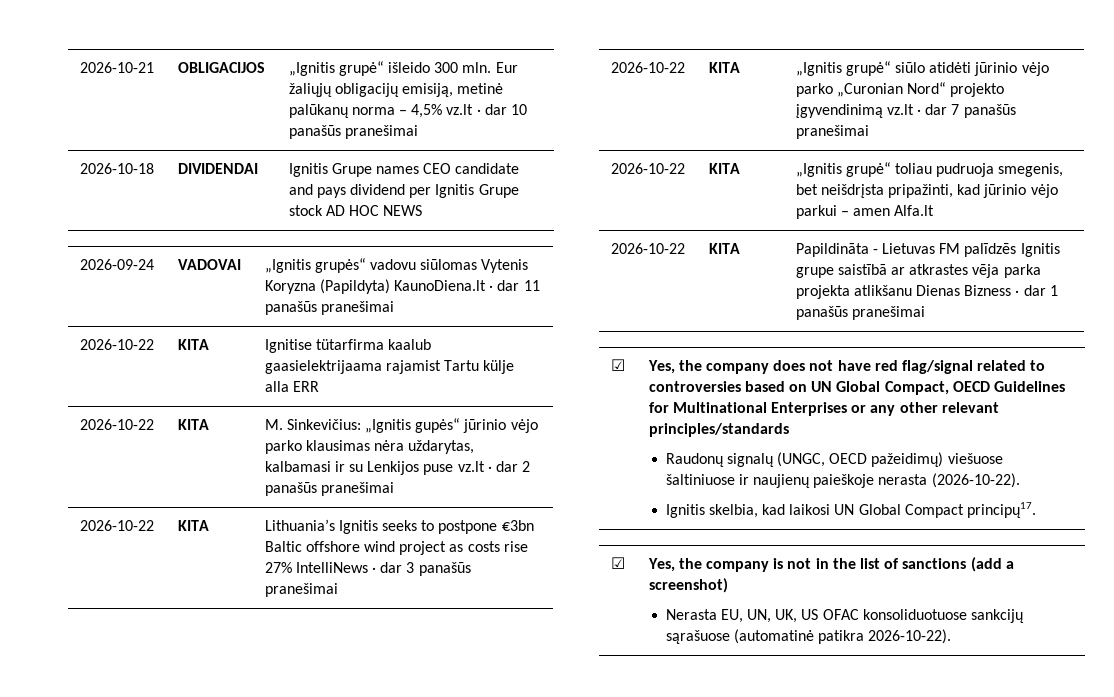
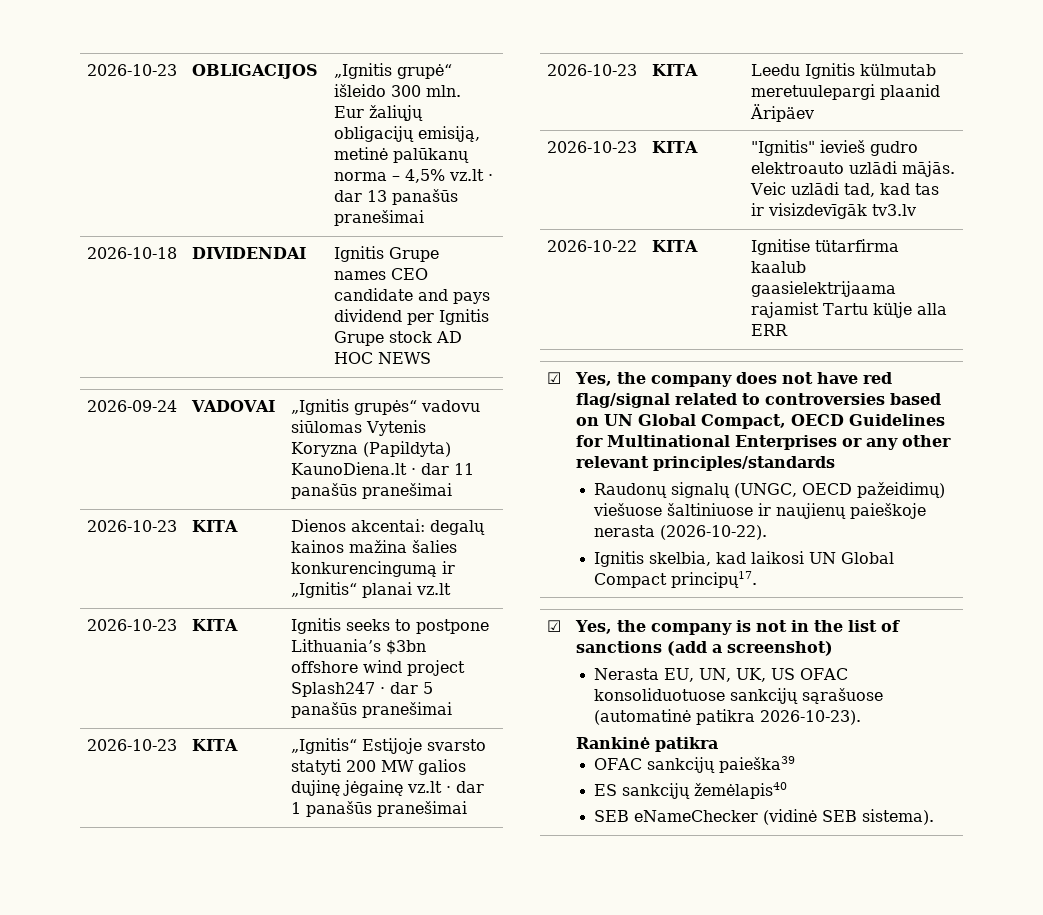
[79,62,154,73] 2026-10-21 -> [87,64,178,76] 2026-10-23
[510,104,527,115] 10 -> [367,190,388,202] 13
(394, 308) none -> [87,520,178,532] [192,520,239,532] [291,519,486,535] [291,540,458,553] [291,561,456,577] [291,582,452,598] [87,619,178,631] [192,619,239,631] [291,618,490,634] [291,639,427,655] [291,660,466,676] [291,682,434,697] [291,702,453,718] [87,739,178,751] [192,739,239,751] [291,738,487,754] [291,759,467,775] [291,780,485,796] [291,801,468,817] [547,64,638,76] [652,64,699,76] [751,63,937,79] [751,84,941,100] [750,104,815,122] [547,141,638,153] [652,141,699,153] [751,140,919,156] [751,161,956,177] [750,182,940,197] [751,203,917,219] // 2026-10-23 | KITA | Dienos akcentai: degalų kainos mažina šalies konkurencingumą ir „Ignitis“ planai vz.lt // 2026-10-23 | KITA | Ignitis seeks to postpone Lithuania’s $3bn offshore wind project Splash247 · dar 5 panašūs pranešimai // 2026-10-23 | KITA | „Ignitis“ Estijoje svarsto statyti 200 MW galios dujinę jėgainę vz.lt · dar 1 panašūs pranešimai // 2026-10-23 | KITA | Leedu Ignitis külmutab meretuulepargi plaanid Äripäev // 2026-10-23 | KITA | "Ignitis" ievieš gudro elektroauto uzlādi mājās. Veic uzlādi tad, kad tas ir visizdevīgāk tv3.lv
[79,419,154,430] [177,419,209,430] [264,418,538,433] [264,440,475,454] [264,461,531,475] [264,482,394,496] [79,520,154,531] [177,520,209,531] [264,519,534,534] [264,541,528,555] [264,562,471,576] [264,583,338,597] [610,62,685,73] [708,62,740,73] [795,61,1049,76] [795,82,1005,97] [795,104,1016,118] [795,125,869,139] [610,163,685,174] [708,163,740,174] [795,162,1064,177] [795,184,1058,198] [795,205,935,219] [610,243,685,254] [708,243,740,254] [795,243,1060,257] [795,264,1041,278] [795,285,1058,299] [795,306,925,320] // 2026-10-22 | KITA | M. Sinkevičius: „Ignitis gupės“ jūrinio vėjo parko klausimas nėra uždarytas, kalbamasi ir su Lenkijos puse vz.lt · dar 2 panašūs pranešimai // 2026-10-22 | KITA | Lithuania’s Ignitis seeks to postpone €3bn Baltic offshore wind project as costs rise 27% IntelliNews · dar 3 panašūs pranešimai // 2026-10-22 | KITA | „Ignitis grupė“ siūlo atidėti jūrinio vėjo parko „Curonian Nord“ projekto įgyvendinimą vz.lt · dar 7 panašūs pranešimai // 2026-10-22 | KITA | „Ignitis grupė“ toliau pudruoja smegenis, bet neišdrįsta pripažinti, kad jūrinio vėjo parkui – amen Alfa.lt // 2026-10-22 | KITA | Papildināta - Lietuvas FM palīdzēs Ignitis grupe saistībā ar atkrastes vēja parka projekta atlikšanu Dienas Bizness · dar 1 panašūs pranešimai -> (789, 330) none
[868,629,952,644] 2026-10-22). -> [759,710,861,725] [576,737,719,752] [593,756,795,773] [593,782,787,799] [593,809,934,825] 2026-10-23). // Rankinė patikra // OFAC sankcijų paieška39 // ES sankcijų žemėlapis40 // SEB eNameChecker (vidinė SEB sistema).

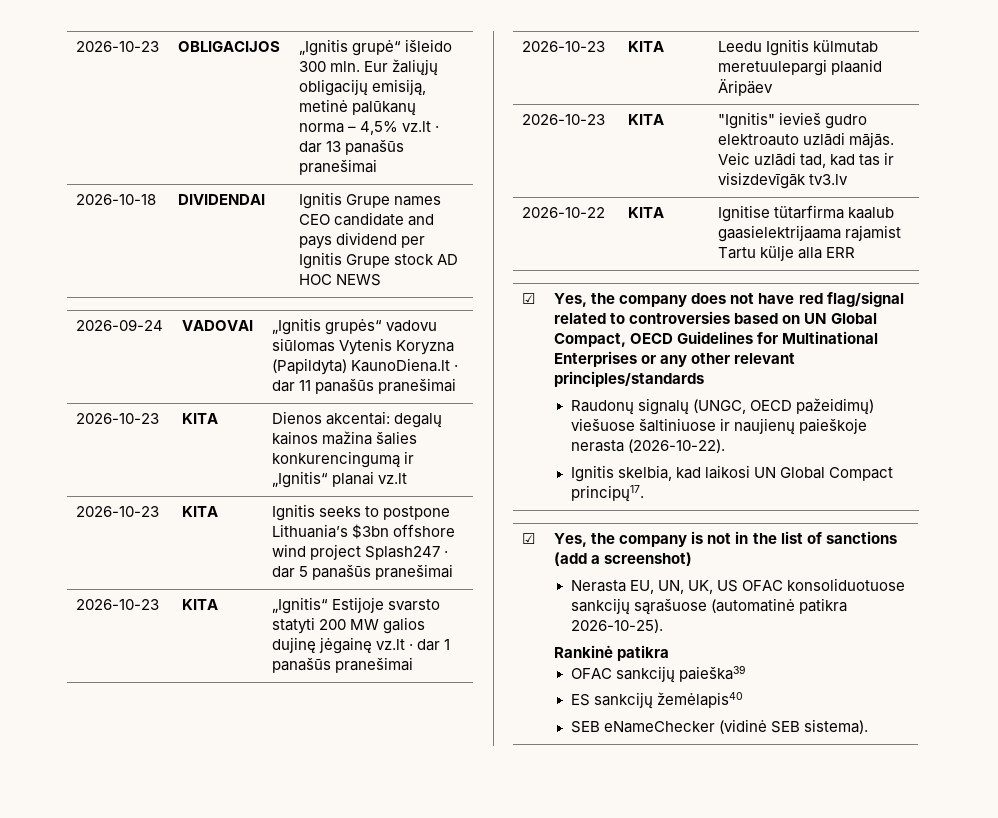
[759,710,861,725] 2026-10-23). -> [570,619,663,633] 2026-10-25).

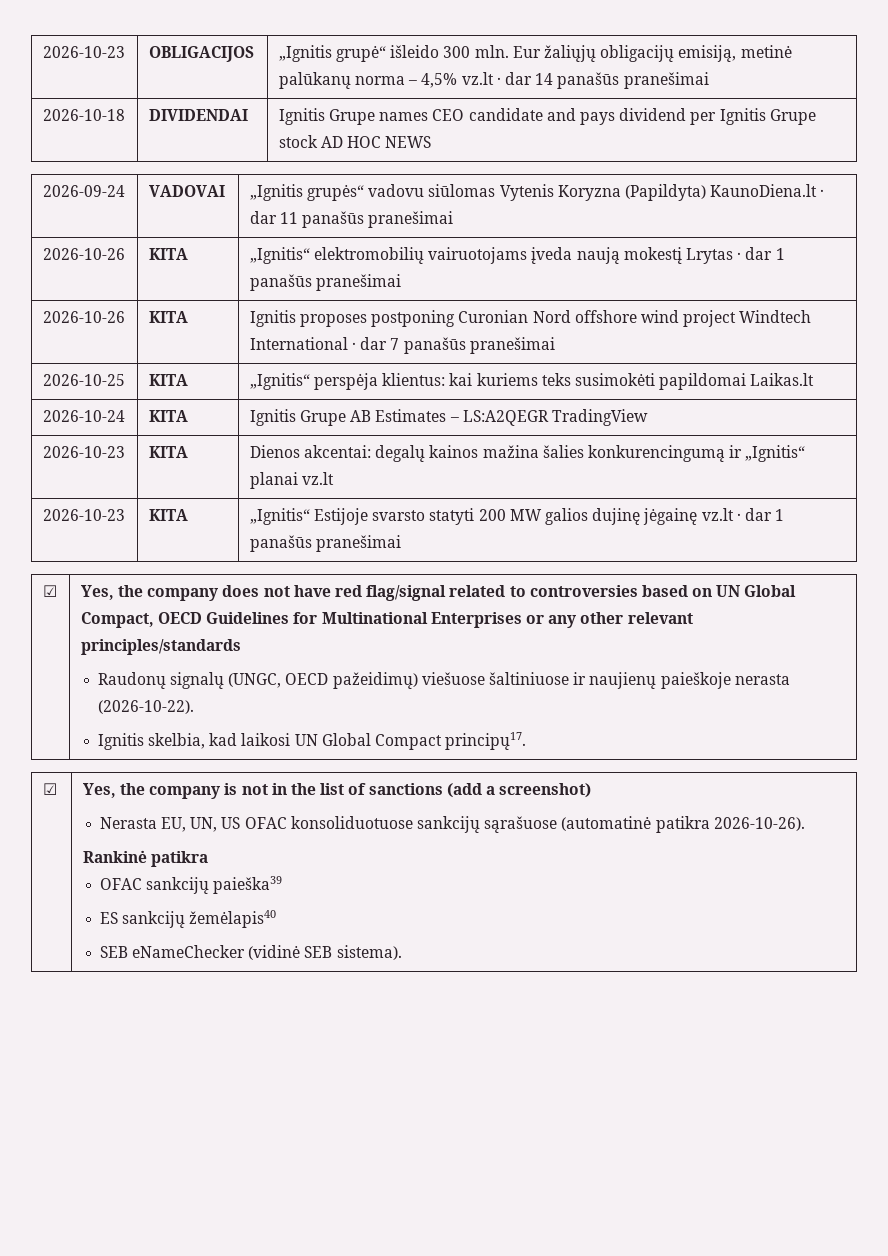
[326,141,342,152] 13 -> [535,73,554,85] 14
(457, 386) none -> [42,248,125,260] [148,248,188,260] [249,247,785,264] [249,274,402,291] [42,311,125,323] [148,311,188,323] [249,310,812,327] [249,337,555,354] [42,374,125,386] [148,374,188,386] [249,373,815,390] [42,410,125,422] [148,410,188,422] [249,409,648,426] // 2026-10-26 | KITA | „Ignitis“ elektromobilių vairuotojams įveda naują mokestį Lrytas · dar 1 panašūs pranešimai // 2026-10-26 | KITA | Ignitis proposes postponing Curonian Nord offshore wind project Windtech International · dar 7 panašūs pranešimai // 2026-10-25 | KITA | „Ignitis“ perspėja klientus: kai kuriems teks susimokėti papildomai Laikas.lt // 2026-10-24 | KITA | Ignitis Grupe AB Estimates – LS:A2QEGR TradingView
[76,506,160,517] [182,506,219,517] [272,504,451,521] [272,524,456,539] [272,544,449,560] [272,564,454,580] // 2026-10-23 | KITA | Ignitis seeks to postpone Lithuania’s $3bn offshore wind project Splash247 · dar 5 panašūs pranešimai -> (335, 478) none
[522,41,606,52] [628,41,665,52] [718,39,879,56] [718,59,883,76] [718,79,774,96] [522,114,606,125] [628,114,665,125] [718,112,868,129] [718,132,895,148] [718,152,895,168] [718,172,849,189] [522,207,606,218] [628,207,665,218] [718,205,895,222] [718,225,902,242] [718,245,856,261] // 2026-10-23 | KITA | Leedu Ignitis külmutab meretuulepargi plaanid Äripäev // 2026-10-23 | KITA | "Ignitis" ievieš gudro elektroauto uzlādi mājās. Veic uzlādi tad, kad tas ir visizdevīgāk tv3.lv // 2026-10-22 | KITA | Ignitise tütarfirma kaalub gaasielektrijaama rajamist Tartu külje alla ERR -> (402, 543) none
[687,580,713,594] UK, -> (218, 824) none
[570,619,663,633] 2026-10-25). -> [713,817,805,831] 2026-10-26).

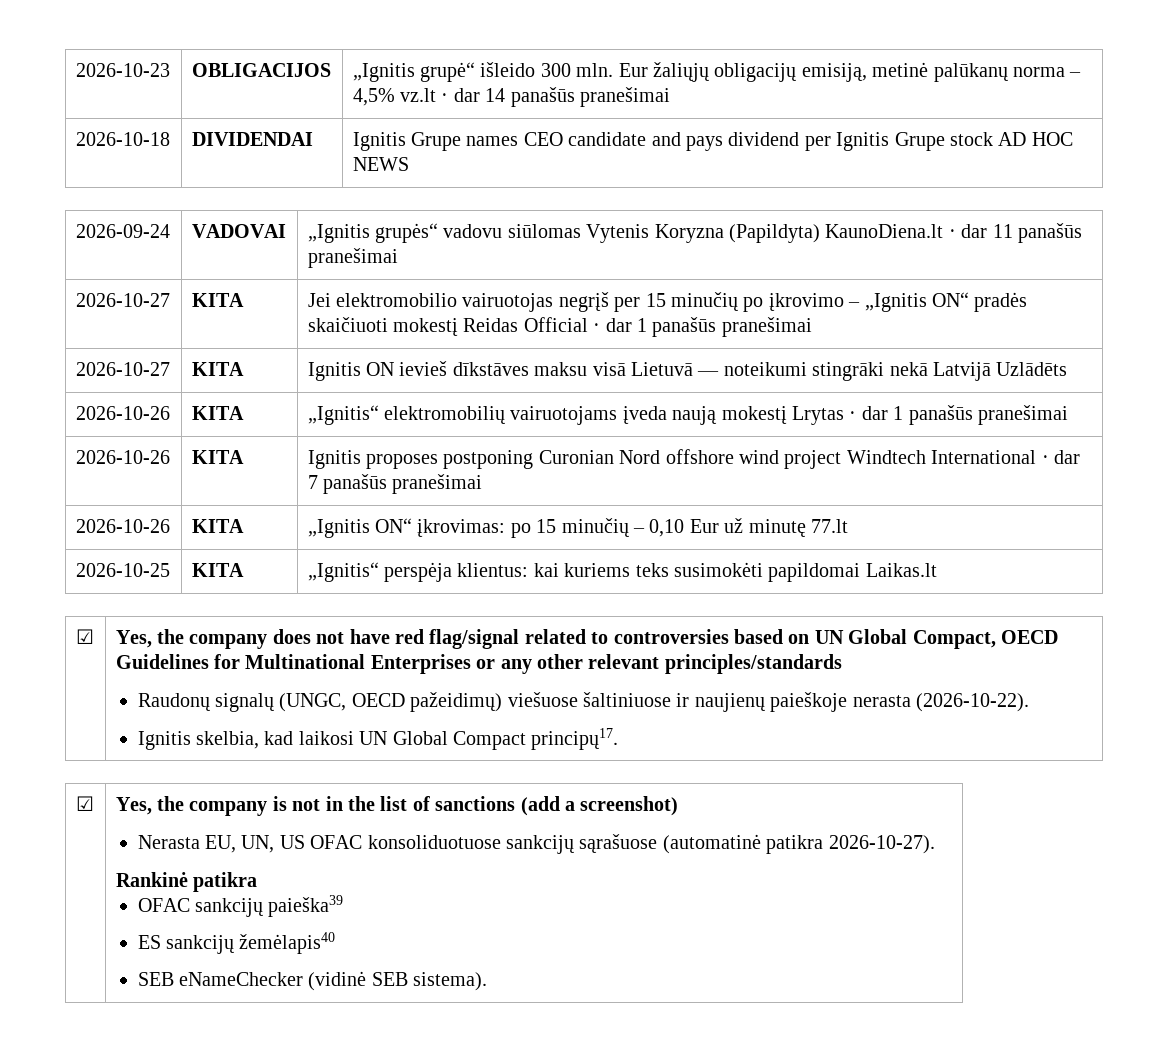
(454, 219) none -> [75,293,170,307] [191,293,244,307] [307,292,1028,312] [307,317,812,337] [75,362,170,376] [191,362,244,376] [307,361,1068,381] // 2026-10-27 | KITA | Jei elektromobilio vairuotojas negrįš per 15 minučių po įkrovimo – „Ignitis ON“ pradės skaičiuoti mokestį Reidas Official · dar 1 panašūs pranešimai // 2026-10-27 | KITA | Ignitis ON ievieš dīkstāves maksu visā Lietuvā — noteikumi stingrāki nekā Latvijā Uzlādēts
(555, 345) none -> [75,519,170,533] [191,519,244,533] [307,518,848,538] // 2026-10-26 | KITA | „Ignitis ON“ įkrovimas: po 15 minučių – 0,10 Eur už minutę 77.lt
[42,410,125,422] [148,410,188,422] [249,409,648,426] [42,446,125,458] [148,446,188,458] [249,445,806,462] [249,472,335,489] [42,509,125,521] [148,509,188,521] [249,508,785,525] [249,535,402,552] // 2026-10-24 | KITA | Ignitis Grupe AB Estimates – LS:A2QEGR TradingView // 2026-10-23 | KITA | Dienos akcentai: degalų kainos mažina šalies konkurencingumą ir „Ignitis“ planai vz.lt // 2026-10-23 | KITA | „Ignitis“ Estijoje svarsto statyti 200 MW galios dujinę jėgainę vz.lt · dar 1 panašūs pranešimai -> (937, 570) none
[713,817,805,831] 2026-10-26). -> [828,835,935,854] 2026-10-27).

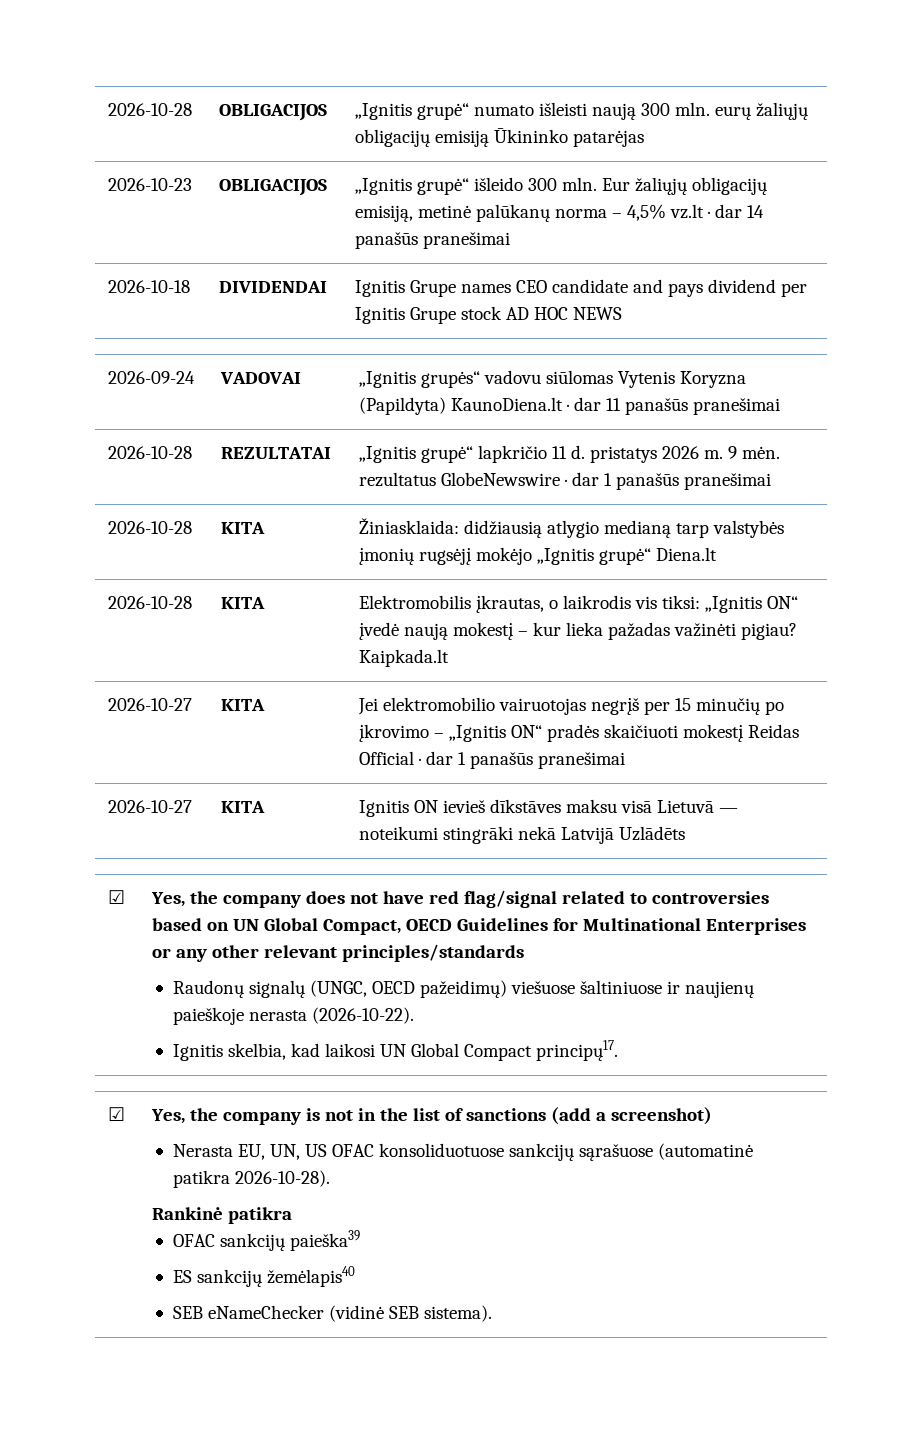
(75, 70) none -> [108,103,193,116] [219,104,328,121] [355,102,809,120] [355,128,645,147] 2026-10-28 | OBLIGACIJOS | „Ignitis grupė“ numato išleisti naują 300 mln. eurų žaliųjų obligacijų emisiją Ūkininko patarėjas //
(398, 258) none -> [108,446,193,459] [221,447,332,459] [359,445,781,463] [359,472,772,490] [108,521,193,534] [221,522,266,534] [359,518,785,538] [359,547,718,565] [108,596,193,609] [221,597,266,609] [359,595,799,613] [359,622,798,640] [359,649,450,667] // 2026-10-28 | REZULTATAI | „Ignitis grupė“ lapkričio 11 d. pristatys 2026 m. 9 mėn. rezultatus GlobeNewswire · dar 1 panašūs pranešimai // 2026-10-28 | KITA | Žiniasklaida: didžiausią atlygio medianą tarp valstybės įmonių rugsėjį mokėjo „Ignitis grupė“ Diena.lt // 2026-10-28 | KITA | Elektromobilis įkrautas, o laikrodis vis tiksi: „Ignitis ON“ įvedė naują mokestį – kur lieka pažadas važinėti pigiau? Kaipkada.lt
[75,406,170,420] [191,406,244,420] [307,405,1068,425] [75,450,170,464] [191,450,244,464] [307,449,1080,469] [307,474,483,494] [75,519,170,533] [191,519,244,533] [307,518,848,538] [75,563,170,577] [191,563,244,577] [307,562,937,582] // 2026-10-26 | KITA | „Ignitis“ elektromobilių vairuotojams įveda naują mokestį Lrytas · dar 1 panašūs pranešimai // 2026-10-26 | KITA | Ignitis proposes postponing Curonian Nord offshore wind project Windtech International · dar 7 panašūs pranešimai // 2026-10-26 | KITA | „Ignitis ON“ įkrovimas: po 15 minučių – 0,10 Eur už minutę 77.lt // 2026-10-25 | KITA | „Ignitis“ perspėja klientus: kai kuriems teks susimokėti papildomai Laikas.lt -> (686, 833) none
[828,835,935,854] 2026-10-27). -> [234,1170,330,1187] 2026-10-28).

